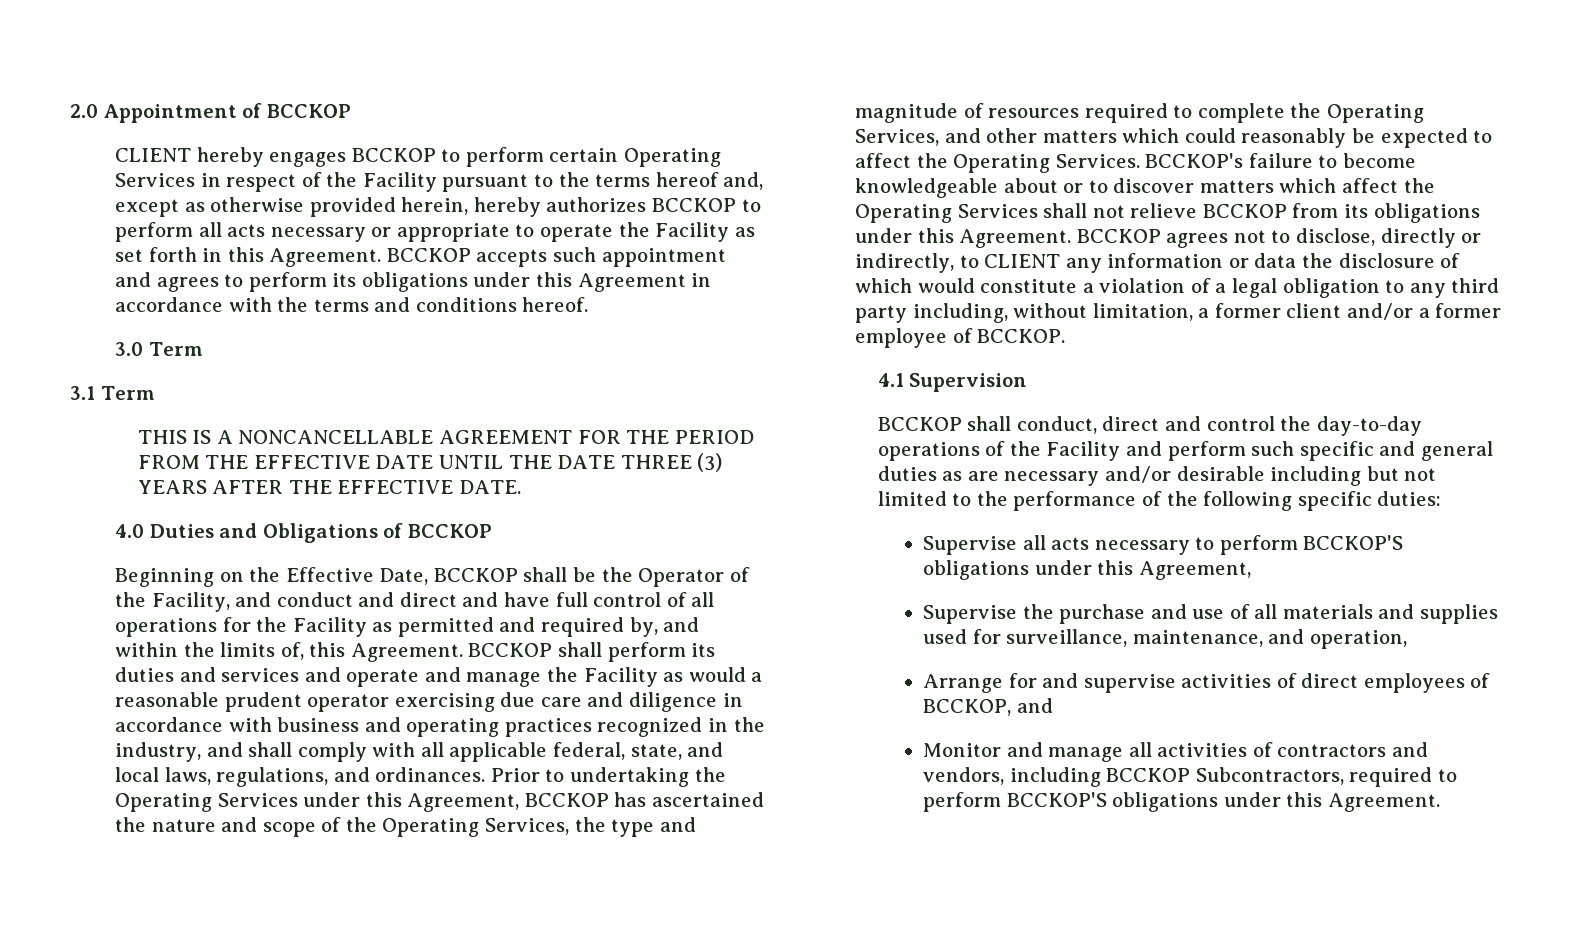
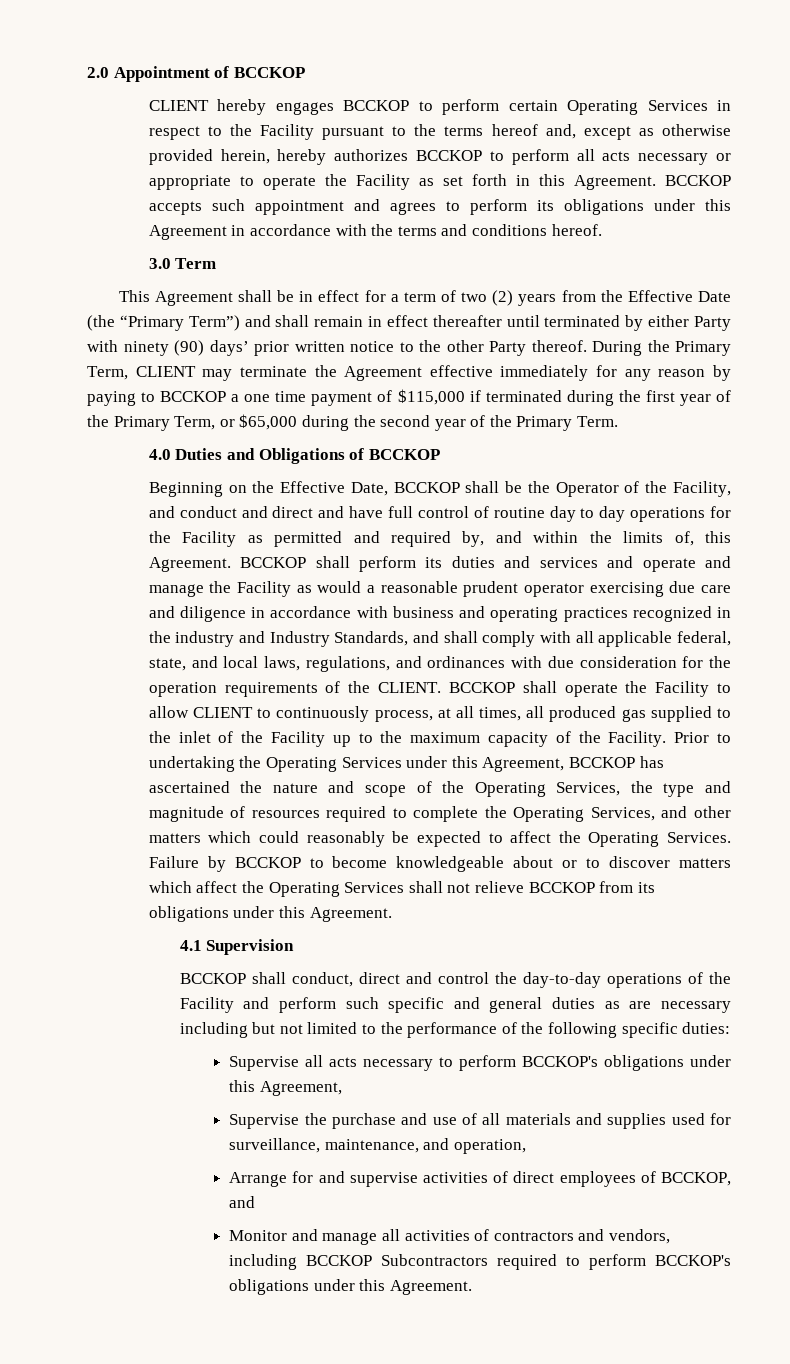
[301,172,322,187] of -> [207,126,222,136] to
[70,386,155,400] [137,430,754,444] [137,453,723,472] [137,480,522,494] 3.1 Term // THIS IS A NONCANCELLABLE AGREEMENT FOR THE PERIOD FROM THE EFFECTIVE DATE UNTIL THE DATE THREE (3) YEARS AFTER THE EFFECTIVE DATE. -> [118,290,731,306] [87,315,731,331] [87,340,731,356] [87,365,731,381] [87,389,732,406] [87,414,619,431] This Agreement shall be in effect for a term of two (2) years from the Effective Date (the “Primary Term”) and shall remain in effect thereafter until terminated by either Party with ninety (90) days’ prior written notice to the other Party thereof. During the Primary Term, CLIENT may terminate the Agreement effective immediately for any reason by paying to BCCKOP a one time payment of $115,000 if terminated during the first year of the Primary Term, or $65,000 during the second year of the Primary Term.
[691,592,715,607] all -> [493,506,626,522] routine day to day
[115,742,202,762] industry, -> [175,631,409,647] industry and Industry Standards,
[375,767,486,782] ordinances. -> [427,656,731,668] [148,681,732,697] [148,706,732,722] [148,731,667,747] ordinances with due consideration for the operation requirements of the CLIENT. BCCKOP shall operate the Facility to allow CLIENT to continuously process, at all times, all produced gas supplied to the inlet of the Facility up to the maximum capacity of the Facility.
[1145,153,1313,168] BCCKOP's failure -> [148,856,301,872] Failure by BCCKOP
[1076,228,1482,248] [855,253,1461,273] [855,278,1500,298] [855,303,1502,323] [855,328,1066,348] BCCKOP agrees not to disclose, directly or indirectly, to CLIENT any information or data the disclosure of which would constitute a violation of a legal obligation to any third party including, without limitation, a former client and/or a former employee of BCCKOP. -> (392, 914) none
[1105,466,1265,483] and/or desirable -> (731, 1007) none
[1303,535,1404,550] BCCKOP'S -> [522,1056,599,1067] BCCKOP's
[1195,767,1344,785] Subcontractors, -> [381,1254,489,1266] Subcontractors
[1006,792,1107,807] BCCKOP'S -> [654,1255,731,1266] BCCKOP's

